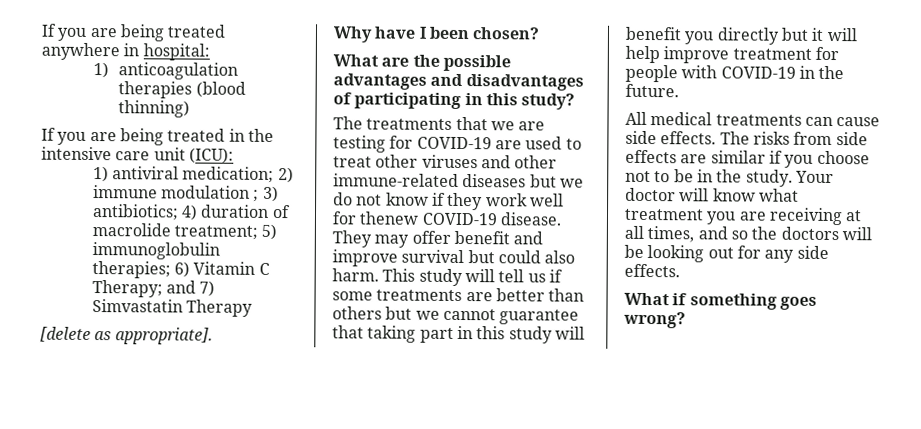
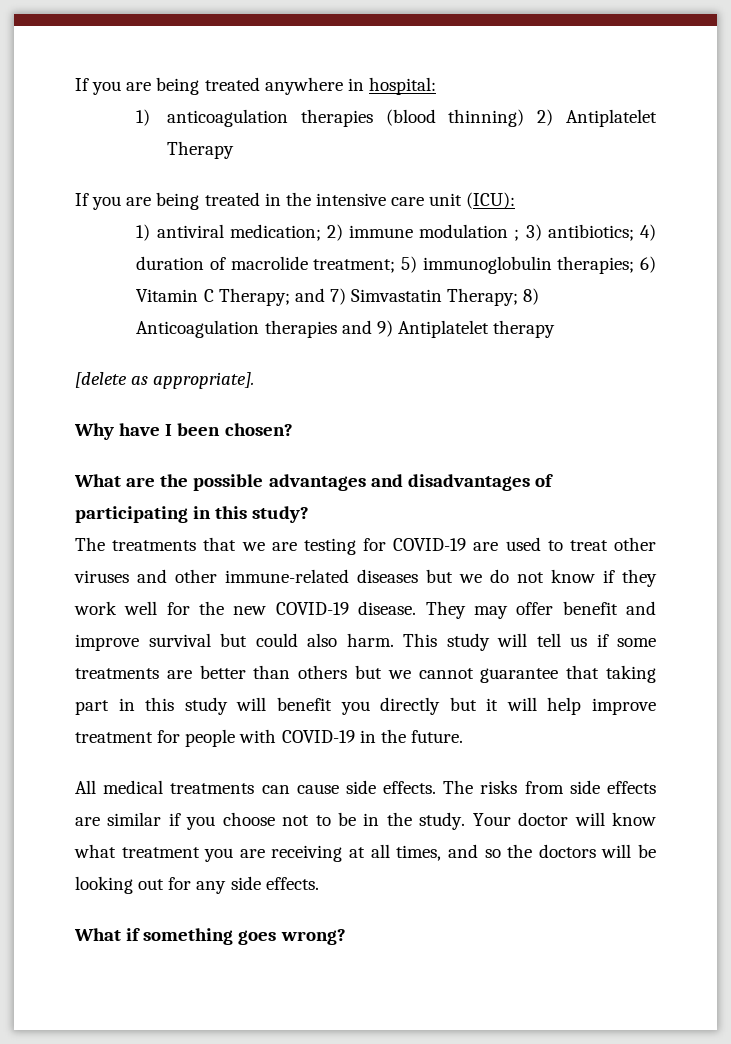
(191, 109) none -> [537,109,657,127] [167,141,235,159] 2) Antiplatelet Therapy
[185,299,253,317] Therapy -> [447,288,540,306] [136,320,556,338] Therapy; 8) Anticoagulation therapies and 9) Antiplatelet therapy
[359,211,420,225] thenew -> [199,601,267,615] the new

